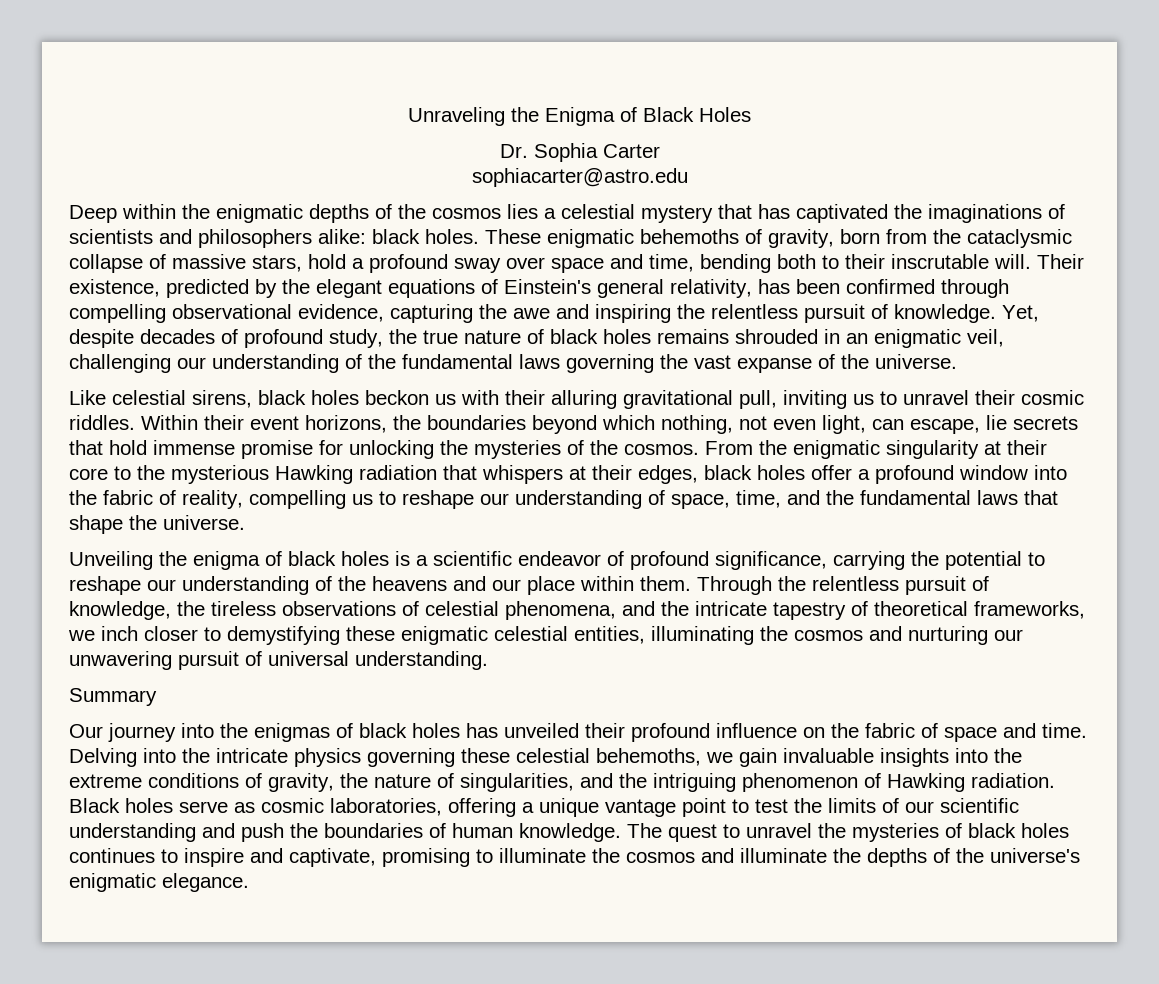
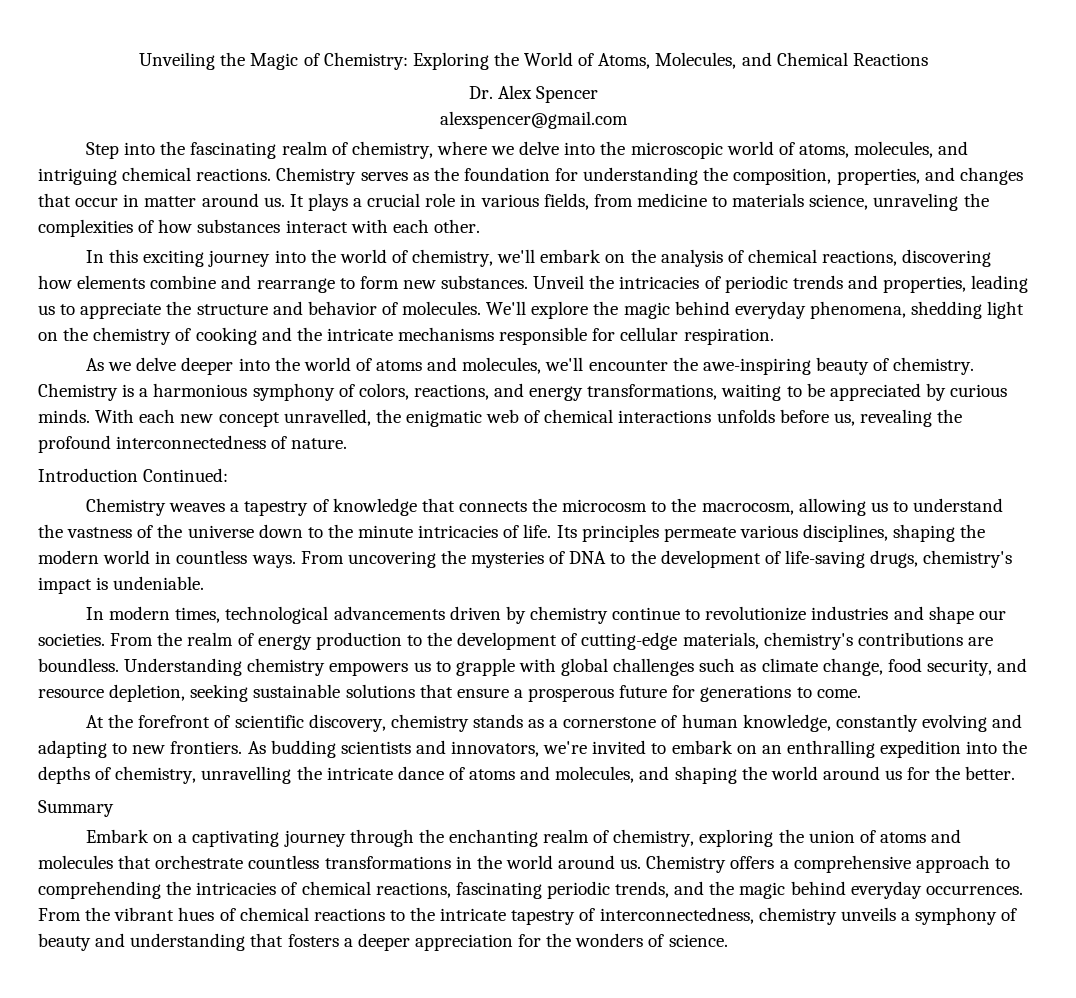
[408,107,751,126] [499,143,660,162] [471,168,688,187] [69,204,1065,223] [69,229,1072,248] [69,254,1084,273] [69,279,1009,298] [69,304,1039,323] [69,329,1004,348] [69,354,957,373] [69,390,1084,409] [69,415,1078,434] [69,440,1047,459] [69,465,1067,484] [69,490,1058,509] [69,515,245,534] [69,551,1045,570] [69,576,989,595] [69,601,1085,620] [68,626,1023,645] [69,651,488,670] [69,688,157,706] [69,723,1087,742] [69,748,1022,767] [69,773,1055,792] [69,798,1019,817] [69,823,1069,842] [69,848,1080,867] [69,873,249,892] Unraveling the Enigma of Black Holes // Dr. Sophia Carter // sophiacarter@astro.edu // Deep within the enigmatic depths of the cosmos lies a celestial mystery that has captivated the imaginations of scientists and philosophers alike: black holes. These enigmatic behemoths of gravity, born from the cataclysmic collapse of massive stars, hold a profound sway over space and time, bending both to their inscrutable will. Their existence, predicted by the elegant equations of Einstein's general relativity, has been confirmed through compelling observational evidence, capturing the awe and inspiring the relentless pursuit of knowledge. Yet, despite decades of profound study, the true nature of black holes remains shrouded in an enigmatic veil, challenging our understanding of the fundamental laws governing the vast expanse of the universe. // Like celestial sirens, black holes beckon us with their alluring gravitational pull, inviting us to unravel their cosmic riddles. Within their event horizons, the boundaries beyond which nothing, not even light, can escape, lie secrets that hold immense promise for unlocking the mysteries of the cosmos. From the enigmatic singularity at their core to the mysterious Hawking radiation that whispers at their edges, black holes offer a profound window into the fabric of reality, compelling us to reshape our understanding of space, time, and the fundamental laws that shape the universe. // Unveiling the enigma of black holes is a scientific endeavor of profound significance, carrying the potential to reshape our understanding of the heavens and our place within them. Through the relentless pursuit of knowledge, the tireless observations of celestial phenomena, and the intricate tapestry of theoretical frameworks, we inch closer to demystifying these enigmatic celestial entities, illuminating the cosmos and nurturing our unwavering pursuit of universal understanding. // Summary // Our journey into the enigmas of black holes has unveiled their profound influence on the fabric of space and time. Delving into the intricate physics governing these celestial behemoths, we gain invaluable insights into the extreme conditions of gravity, the nature of singularities, and the intriguing phenomenon of Hawking radiation. Black holes serve as cosmic laboratories, offering a unique vantage point to test the limits of our scientific understanding and push the boundaries of human knowledge. The quest to unravel the mysteries of black holes continues to inspire and captivate, promising to illuminate the cosmos and illuminate the depths of the universe's enigmatic elegance. -> [139,52,928,70] [468,85,599,103] [440,111,628,129] [86,141,969,159] [38,167,1023,185] [38,193,989,211] [38,219,480,237] [86,249,992,267] [38,275,1029,293] [38,301,1025,319] [38,327,774,345] [86,357,975,375] [38,383,1008,401] [38,409,963,427] [38,435,348,453] [38,468,229,482] [86,498,1004,516] [38,524,986,542] [38,550,1013,568] [38,576,205,594] [86,606,1006,624] [38,632,993,650] [38,658,1028,676] [38,684,861,702] [86,714,1023,732] [38,740,1028,758] [38,766,1016,784] [38,800,114,817] [86,829,962,847] [38,855,1010,873] [38,881,1023,899] [38,907,1018,925] [38,933,728,951] Unveiling the Magic of Chemistry: Exploring the World of Atoms, Molecules, and Chemical Reactions // Dr. Alex Spencer // alexspencer@gmail.com // Step into the fascinating realm of chemistry, where we delve into the microscopic world of atoms, molecules, and intriguing chemical reactions. Chemistry serves as the foundation for understanding the composition, properties, and changes that occur in matter around us. It plays a crucial role in various fields, from medicine to materials science, unraveling the complexities of how substances interact with each other. // In this exciting journey into the world of chemistry, we'll embark on the analysis of chemical reactions, discovering how elements combine and rearrange to form new substances. Unveil the intricacies of periodic trends and properties, leading us to appreciate the structure and behavior of molecules. We'll explore the magic behind everyday phenomena, shedding light on the chemistry of cooking and the intricate mechanisms responsible for cellular respiration. // As we delve deeper into the world of atoms and molecules, we'll encounter the awe-inspiring beauty of chemistry. Chemistry is a harmonious symphony of colors, reactions, and energy transformations, waiting to be appreciated by curious minds. With each new concept unravelled, the enigmatic web of chemical interactions unfolds before us, revealing the profound interconnectedness of nature. // Introduction Continued: // Chemistry weaves a tapestry of knowledge that connects the microcosm to the macrocosm, allowing us to understand the vastness of the universe down to the minute intricacies of life. Its principles permeate various disciplines, shaping the modern world in countless ways. From uncovering the mysteries of DNA to the development of life-saving drugs, chemistry's impact is undeniable. // In modern times, technological advancements driven by chemistry continue to revolutionize industries and shape our societies. From the realm of energy production to the development of cutting-edge materials, chemistry's contributions are boundless. Understanding chemistry empowers us to grapple with global challenges such as climate change, food security, and resource depletion, seeking sustainable solutions that ensure a prosperous future for generations to come. // At the forefront of scientific discovery, chemistry stands as a cornerstone of human knowledge, constantly evolving and adapting to new frontiers. As budding scientists and innovators, we're invited to embark on an enthralling expedition into the depths of chemistry, unravelling the intricate dance of atoms and molecules, and shaping the world around us for the better. // Summary // Embark on a captivating journey through the enchanting realm of chemistry, exploring the union of atoms and molecules that orchestrate countless transformations in the world around us. Chemistry offers a comprehensive approach to comprehending the intricacies of chemical reactions, fascinating periodic trends, and the magic behind everyday occurrences. From the vibrant hues of chemical reactions to the intricate tapestry of interconnectedness, chemistry unveils a symphony of beauty and understanding that fosters a deeper appreciation for the wonders of science.

